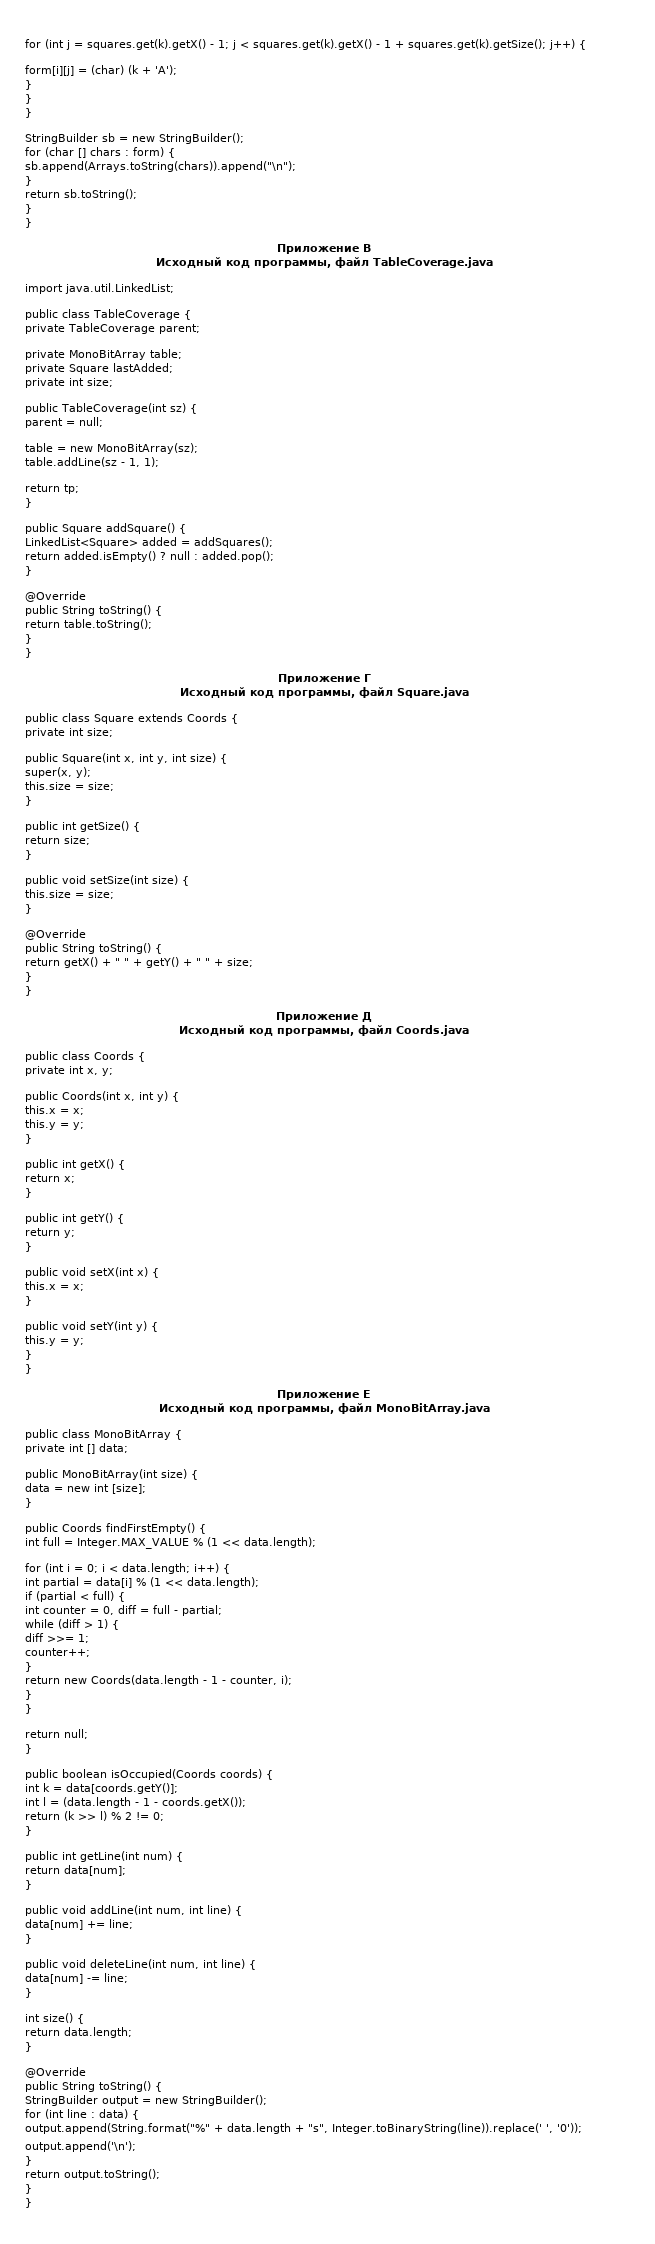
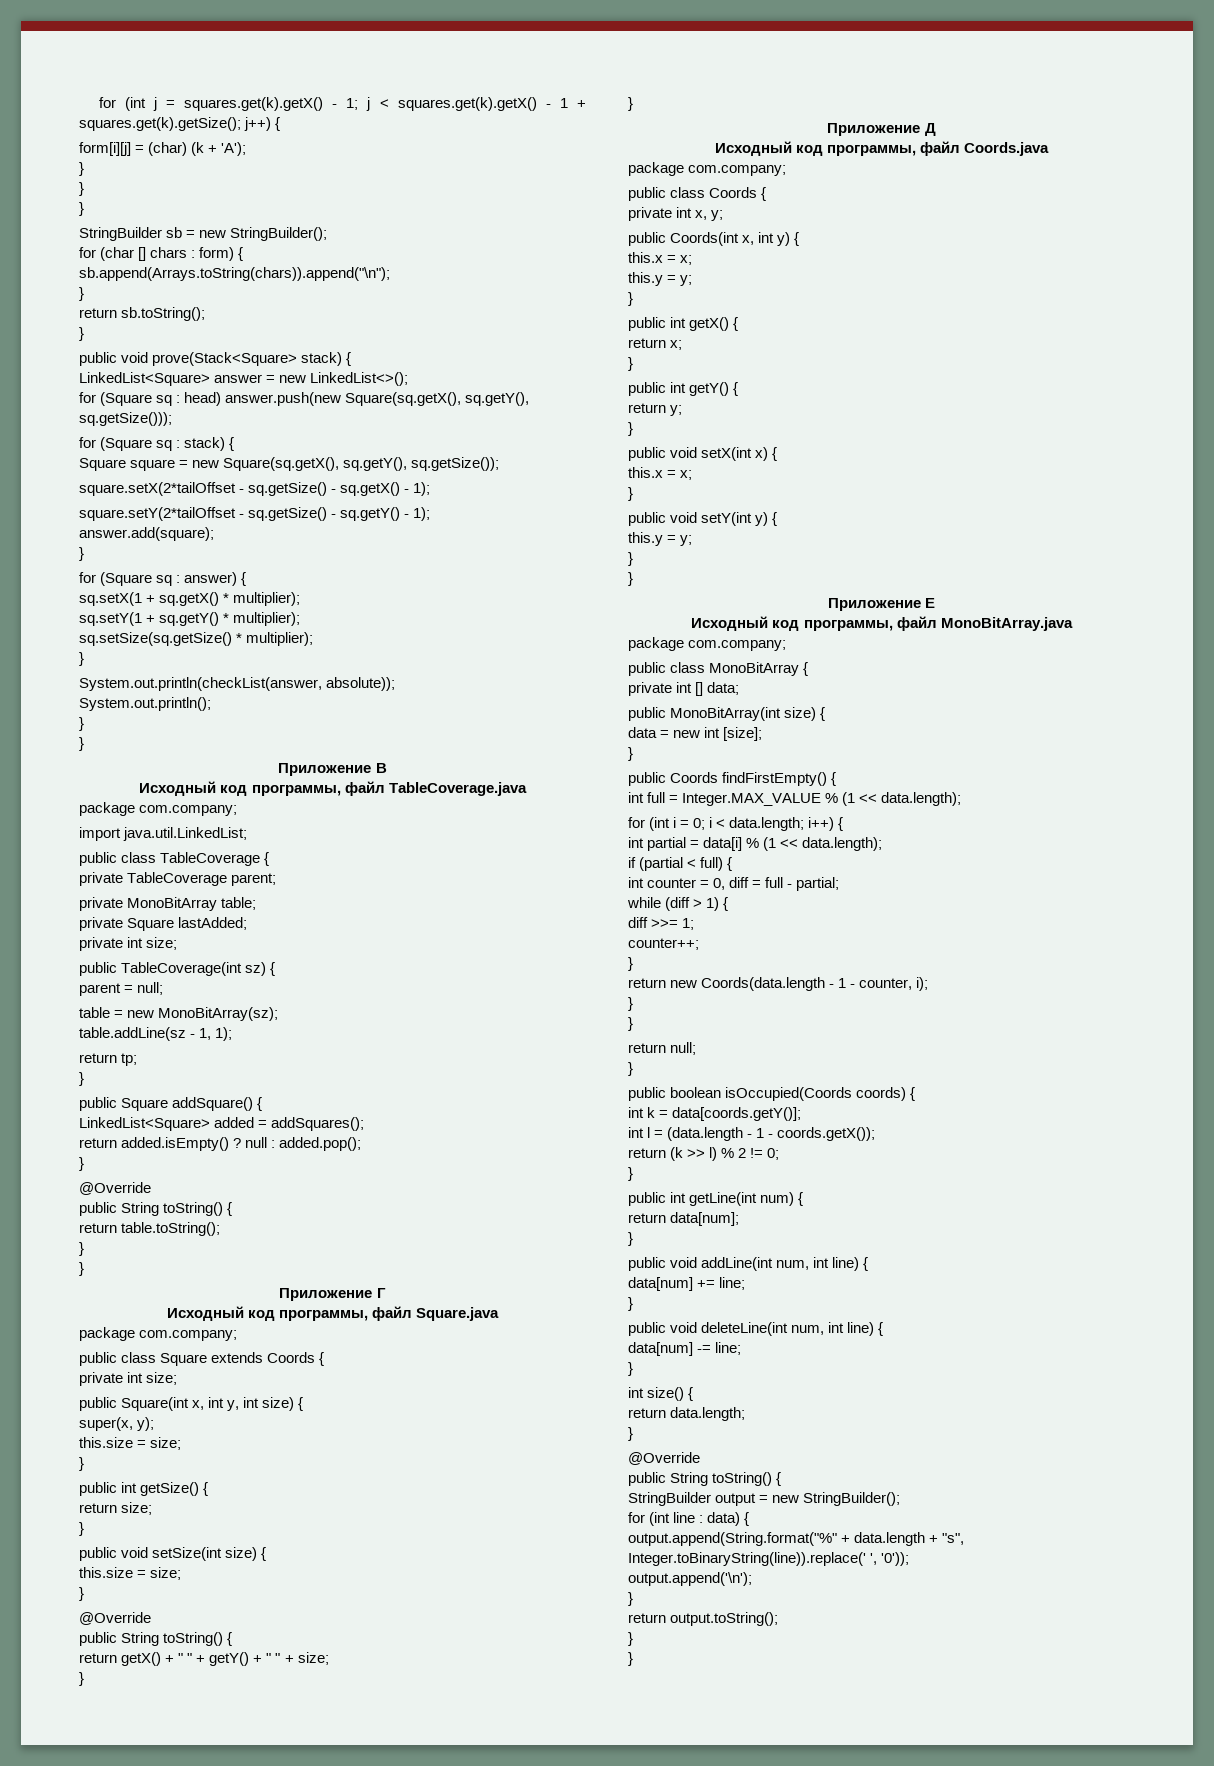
(32, 209) none -> [79,352,352,366] [79,372,409,386] [79,392,530,406] [79,412,172,426] [79,437,235,451] [79,457,500,471] [79,482,431,496] [79,507,431,521] [79,527,214,541] [79,547,84,561] [79,572,247,586] [79,592,301,606] [79,612,301,626] [79,632,314,646] [79,652,84,666] [79,677,396,691] [79,697,211,711] [79,717,84,731] // public void prove(Stack<Square> stack) { // LinkedList<Square> answer = new LinkedList<>(); // for (Square sq : head) answer.push(new Square(sq.getX(), sq.getY(), sq.getSize())); // for (Square sq : stack) { // Square square = new Square(sq.getX(), sq.getY(), sq.getSize()); // square.setX(2*tailOffset - sq.getSize() - sq.getX() - 1); // square.setY(2*tailOffset - sq.getSize() - sq.getY() - 1); // answer.add(square); // } // for (Square sq : answer) { // sq.setX(1 + sq.getX() * multiplier); // sq.setY(1 + sq.getY() * multiplier); // sq.setSize(sq.getSize() * multiplier); // } // System.out.println(checkList(answer, absolute)); // System.out.println(); // }
(493, 262) none -> [79,802,238,816] // package com.company;
(469, 692) none -> [79,1327,238,1341] // package com.company;
(469, 1030) none -> [628,162,787,176] // package com.company;
(490, 1408) none -> [628,637,787,651] // package com.company;

